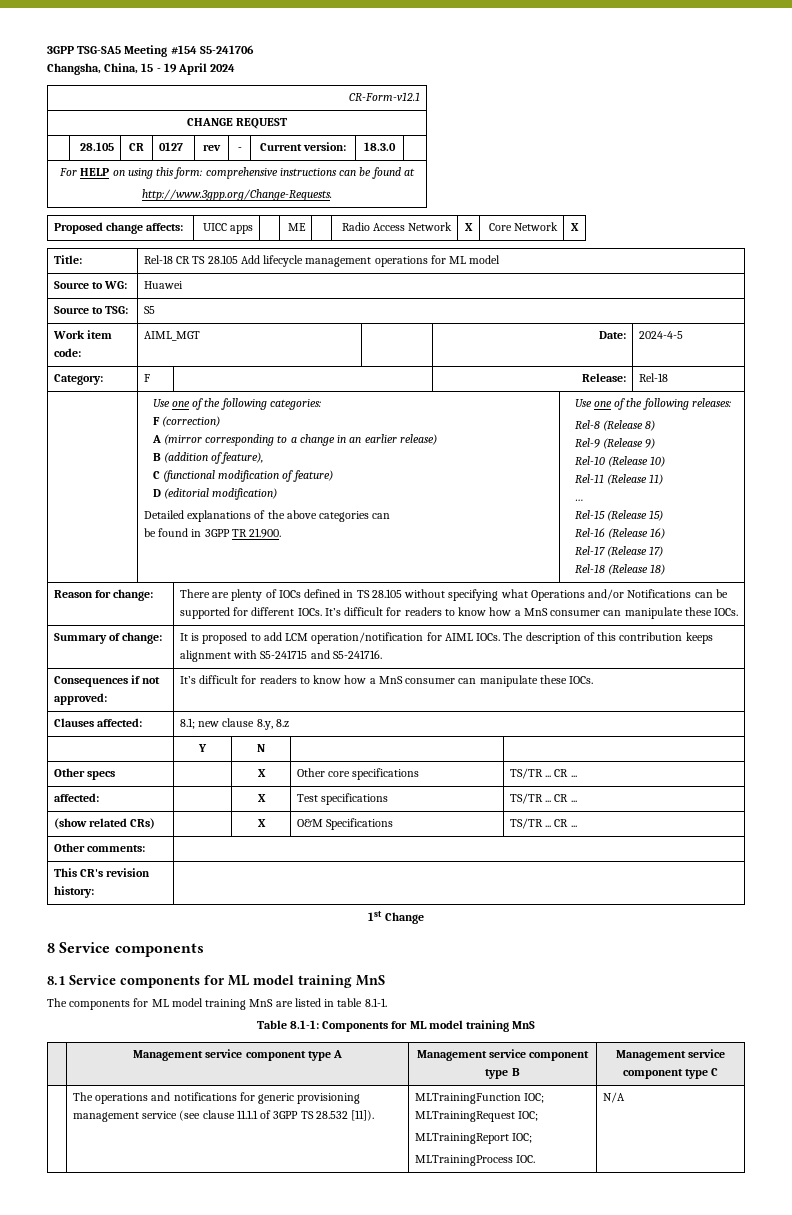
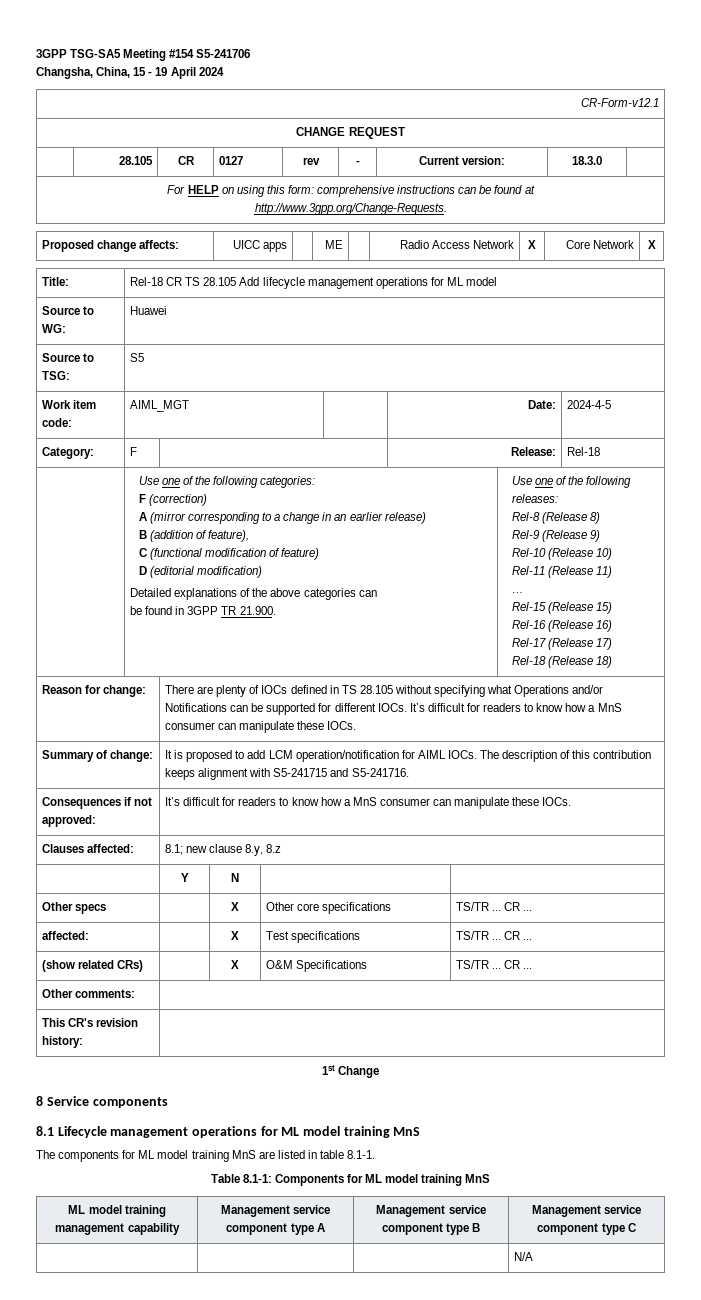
[69,975,200,988] Service components -> [57,1126,257,1138] Lifecycle management operations
(536, 1025) none -> [68,1205,166,1217] [55,1223,180,1235] ML model training management capability
[72,1092,361,1104] [72,1110,375,1122] [414,1093,545,1104] [414,1111,539,1122] [414,1133,533,1144] [414,1155,536,1166] The operations and notifications for generic provisioning management service (see clause 11.1.1 of 3GPP TS 28.532 [11]). | MLTrainingFunction IOC; MLTrainingRequest IOC; // MLTrainingReport IOC; // MLTrainingProcess IOC. -> (636, 1227) |

